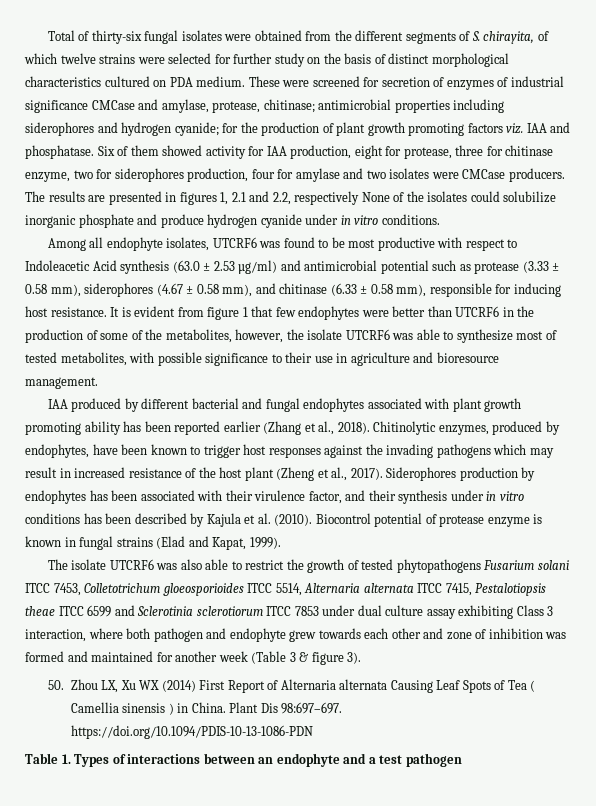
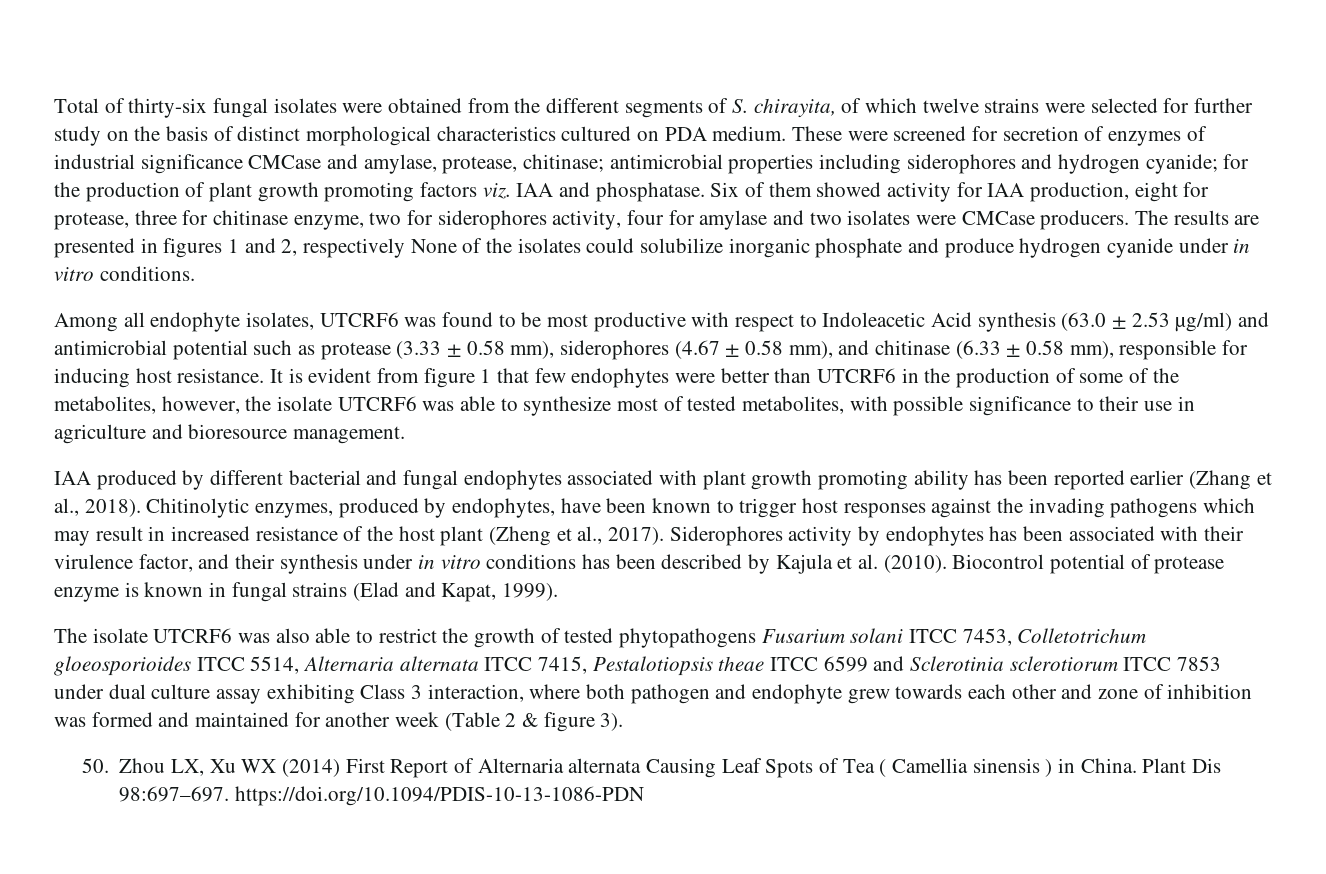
[187,168,249,182] production, -> [552,210,622,230] activity,
[220,191,291,205] 1, 2.1 and 2.2, -> [228,238,298,256] 1 and 2,
[459,467,518,481] production -> [788,526,853,546] activity
[289,652,296,662] 3 -> [505,713,517,727] 2
[25,753,462,767] // Table 1. Types of interactions between an endophyte and a test pathogen -> (644, 796) none

